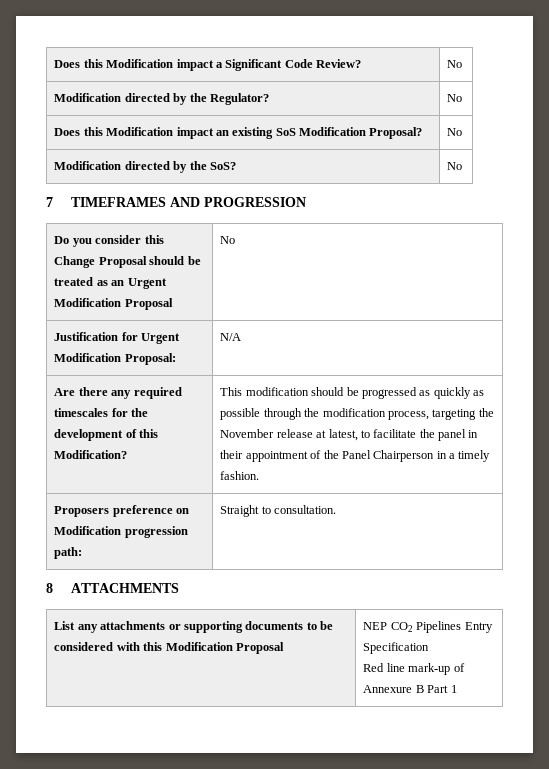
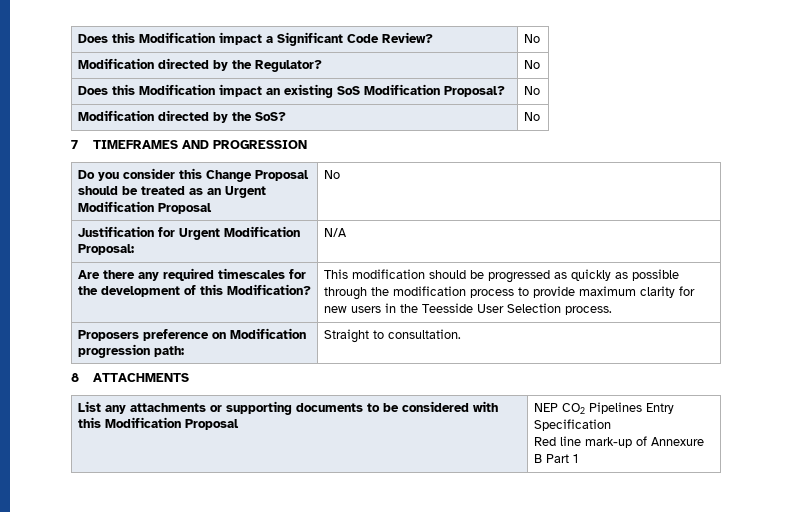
[387,408,494,420] [220,429,479,441] [220,450,491,462] [220,471,260,480] process, targeting the November release at latest, to facilitate the panel in their appointment of the Panel Chairperson in a timely fashion. -> [469,286,695,298] [323,303,612,315] process to provide maximum clarity for new users in the Teesside User Selection process.

